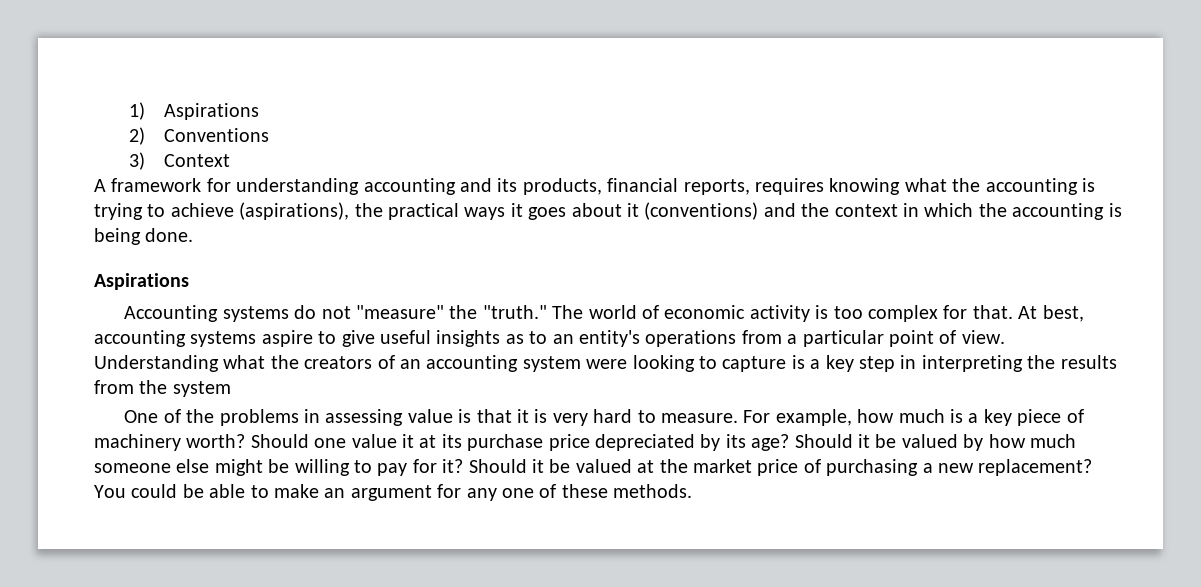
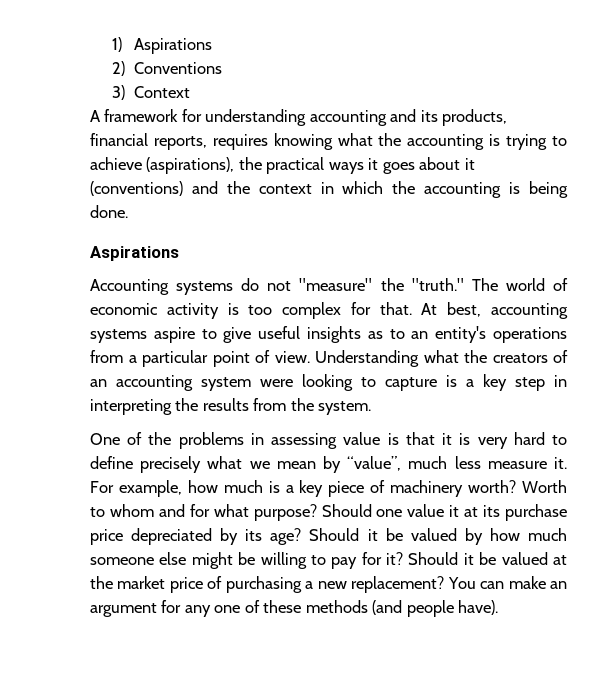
[172,381,231,397] system -> [318,401,372,415] system.
[660,413,738,423] measure. -> [90,456,567,473] define precisely what we mean by “value”, much less measure it.
(246, 441) none -> [522,480,568,493] [90,504,317,521] Worth to whom and for what purpose?
[131,484,269,498] could be able to -> [480,581,505,589] can
[613,484,693,498] methods. -> [305,600,499,617] methods (and people have).

